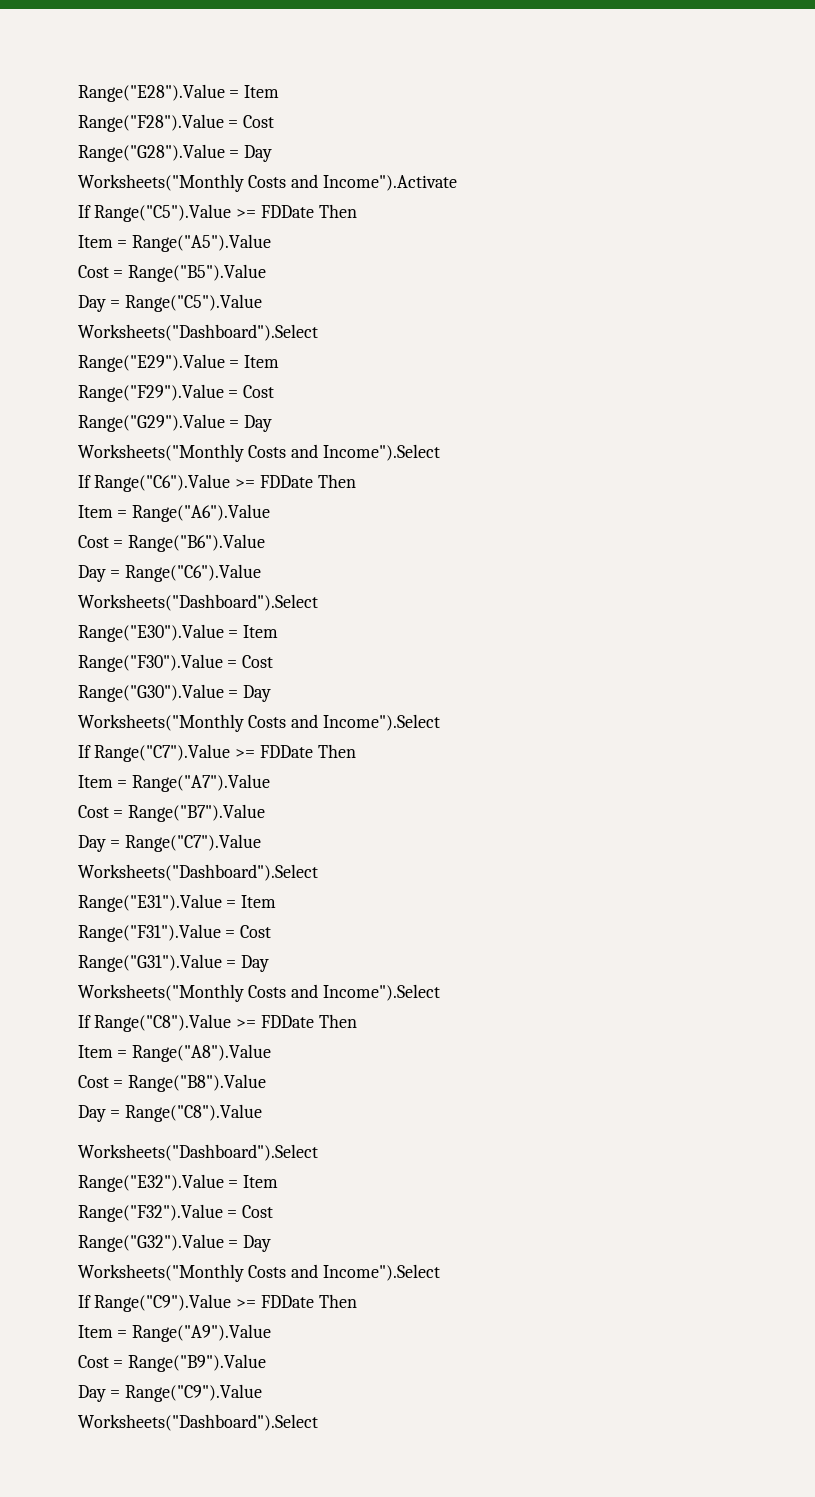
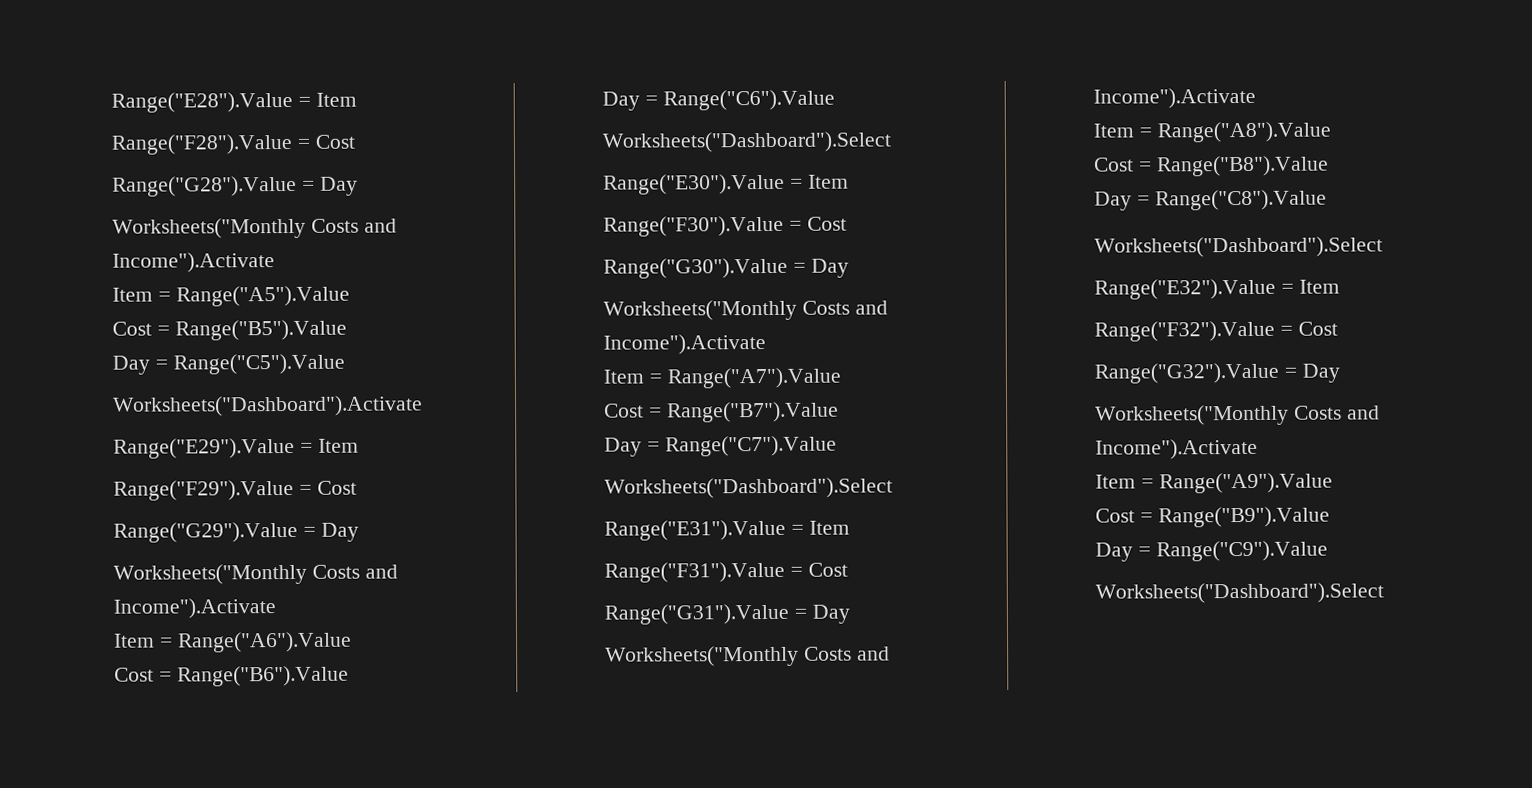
[77,204,357,222] // If Range("C5").Value >= FDDate Then -> (276, 262) none
[77,324,318,341] Worksheets("Dashboard").Select -> [113,395,424,417] Worksheets("Dashboard").Activate
[322,444,440,461] [77,474,356,492] Income").Select // If Range("C6").Value >= FDDate Then -> [113,598,277,619] Income").Activate
[322,714,440,731] [77,744,356,762] Income").Select // If Range("C7").Value >= FDDate Then -> [603,333,767,355] Income").Activate
[322,984,440,1001] [77,1014,357,1032] Income").Select // If Range("C8").Value >= FDDate Then -> [1093,87,1257,109] Income").Activate
[322,1264,440,1281] [77,1294,357,1312] Income").Select // If Range("C9").Value >= FDDate Then -> [1095,438,1259,460] Income").Activate

